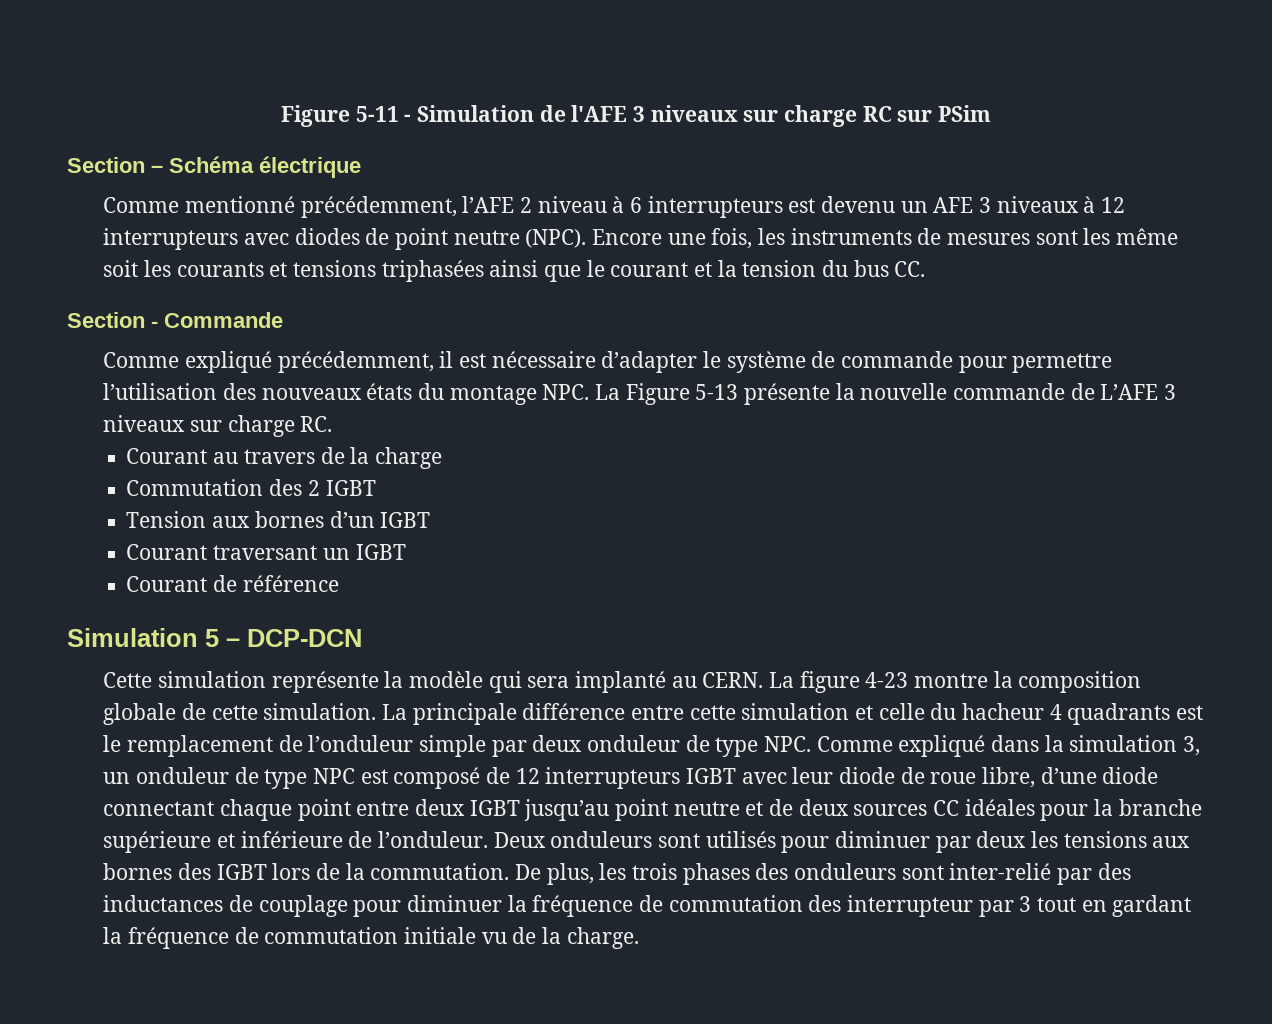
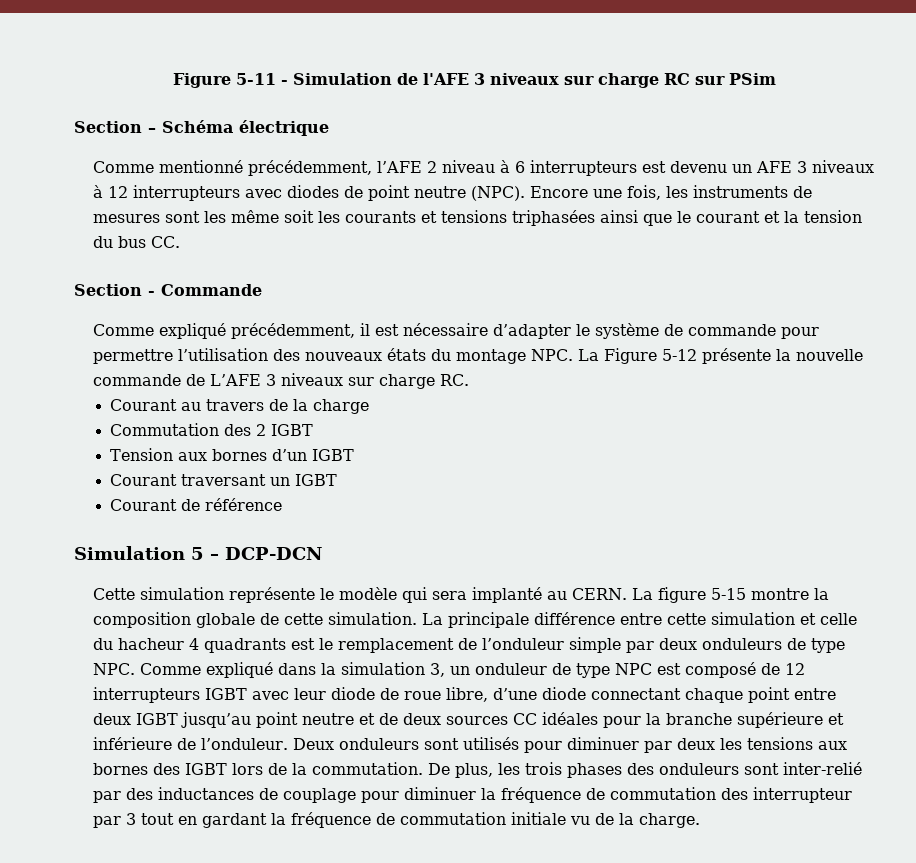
[695,384,739,400] 5-13 -> [661,349,697,361] 5-12
[384,671,404,688] la -> [319,588,334,600] le
[865,672,909,688] 4-23 -> [710,588,746,600] 5-15
[587,735,681,752] onduleur -> [701,638,782,650] onduleurs

